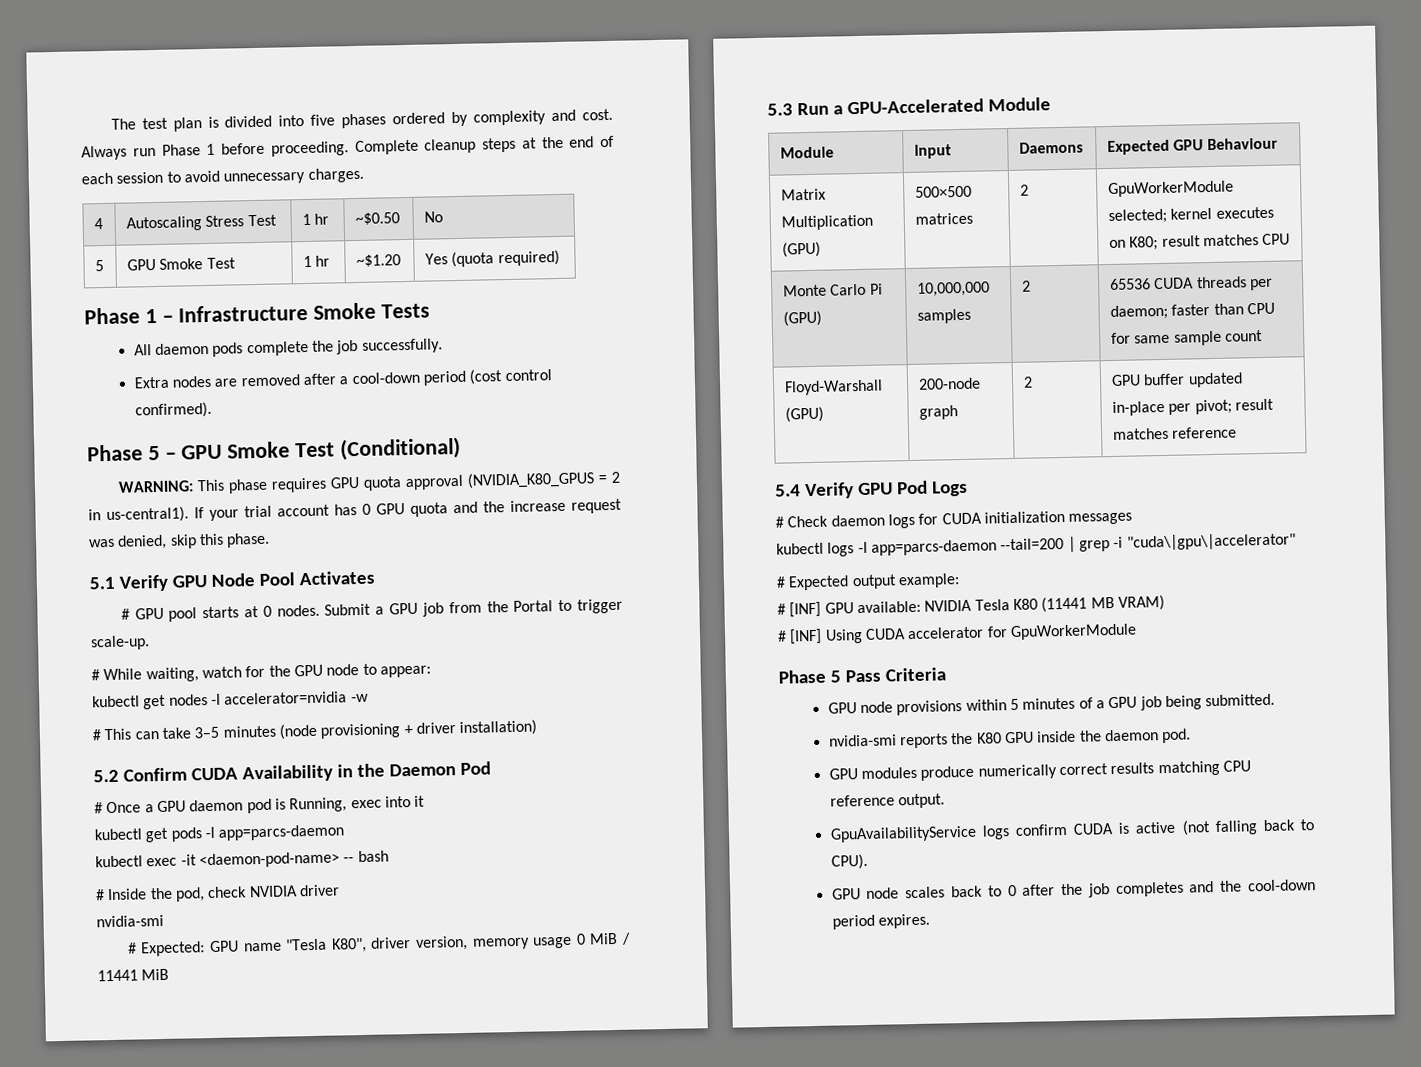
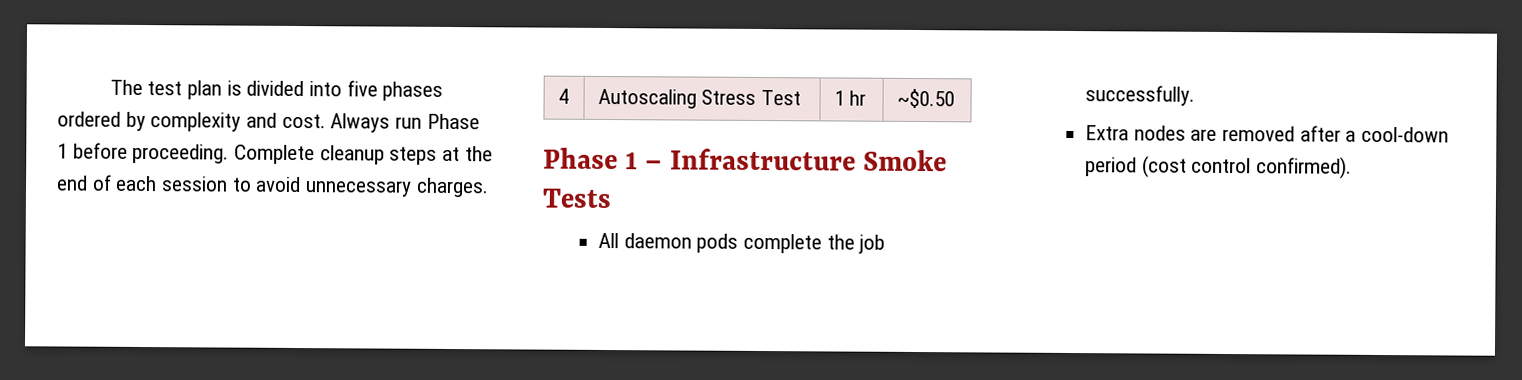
[423,211,443,223] [94,260,104,272] [126,257,236,271] [302,255,331,268] [355,254,401,268] [424,249,560,268] | No // 5 | GPU Smoke Test | 1 hr | ~$1.20 | Yes (quota required) -> (955, 98) none
[87,436,461,462] [117,471,621,494] [88,498,622,524] [88,532,271,550] [89,570,375,592] [120,598,623,622] [90,635,150,651] [91,663,431,683] [92,691,369,710] [92,719,538,741] [93,761,491,783] [94,795,426,814] [94,824,345,843] [95,850,389,869] [95,884,340,902] [96,914,164,928] [127,932,631,957] [97,968,170,982] [767,97,1051,116] [779,146,834,159] [913,144,952,159] [1018,141,1083,154] [1106,137,1278,156] [780,188,826,201] [780,214,873,231] [781,241,821,258] [914,185,972,198] [914,212,973,225] [1019,184,1029,196] [1107,180,1234,198] [1107,206,1274,225] [1108,233,1291,251] [782,283,883,297] [782,310,822,327] [916,281,990,297] [916,308,971,324] [1021,280,1031,292] [1109,276,1273,291] [1109,302,1275,321] [1110,329,1263,346] [783,379,883,396] [784,406,824,423] [917,377,981,390] [918,405,958,420] [1022,376,1033,388] [1110,372,1243,388] [1111,398,1274,416] [1112,426,1238,440] [775,480,968,500] [775,510,1133,529] [776,532,1296,557] [776,573,960,591] [777,594,1165,618] [777,623,1137,645] [778,667,946,684] [827,693,1276,716] [828,728,1192,749] [828,760,1251,781] [829,793,945,809] [829,819,1315,843] [830,853,868,870] [831,879,1316,900] [831,913,930,930] // Phase 5 – GPU Smoke Test (Conditional) // WARNING: This phase requires GPU quota approval (NVIDIA_K80_GPUS = 2 in us-central1). If your trial account has 0 GPU quota and the increase request was denied, skip this phase. // 5.1 Verify GPU Node Pool Activates // # GPU pool starts at 0 nodes. Submit a GPU job from the Portal to trigger scale-up. // # While waiting, watch for the GPU node to appear: // kubectl get nodes -l accelerator=nvidia -w // # This can take 3–5 minutes (node provisioning + driver installation) // 5.2 Confirm CUDA Availability in the Daemon Pod // # Once a GPU daemon pod is Running, exec into it // kubectl get pods -l app=parcs-daemon // kubectl exec -it <daemon-pod-name> -- bash // # Inside the pod, check NVIDIA driver // nvidia-smi // # Expected: GPU name "Tesla K80", driver version, memory usage 0 MiB / 11441 MiB // 5.3 Run a GPU-Accelerated Module // Module | Input | Daemons | Expected GPU Behaviour // Matrix Multiplication (GPU) | 500×500 matrices | 2 | GpuWorkerModule selected; kernel executes on K80; result matches CPU // Monte Carlo Pi (GPU) | 10,000,000 samples | 2 | 65536 CUDA threads per daemon; faster than CPU for same sample count // Floyd-Warshall (GPU) | 200-node graph | 2 | GPU buffer updated in-place per pivot; result matches reference // 5.4 Verify GPU Pod Logs // # Check daemon logs for CUDA initialization messages // kubectl logs -l app=parcs-daemon --tail=200 | grep -i "cuda\|gpu\|accelerator" // # Expected output example: // # [INF] GPU available: NVIDIA Tesla K80 (11441 MB VRAM) // # [INF] Using CUDA accelerator for GpuWorkerModule // Phase 5 Pass Criteria // GPU node provisions within 5 minutes of a GPU job being submitted. // nvidia-smi reports the K80 GPU inside the daemon pod. // GPU modules produce numerically correct results matching CPU reference output. // GpuAvailabilityService logs confirm CUDA is active (not falling back to CPU). // GPU node scales back to 0 after the job completes and the cool-down period expires. -> (1353, 167) none

